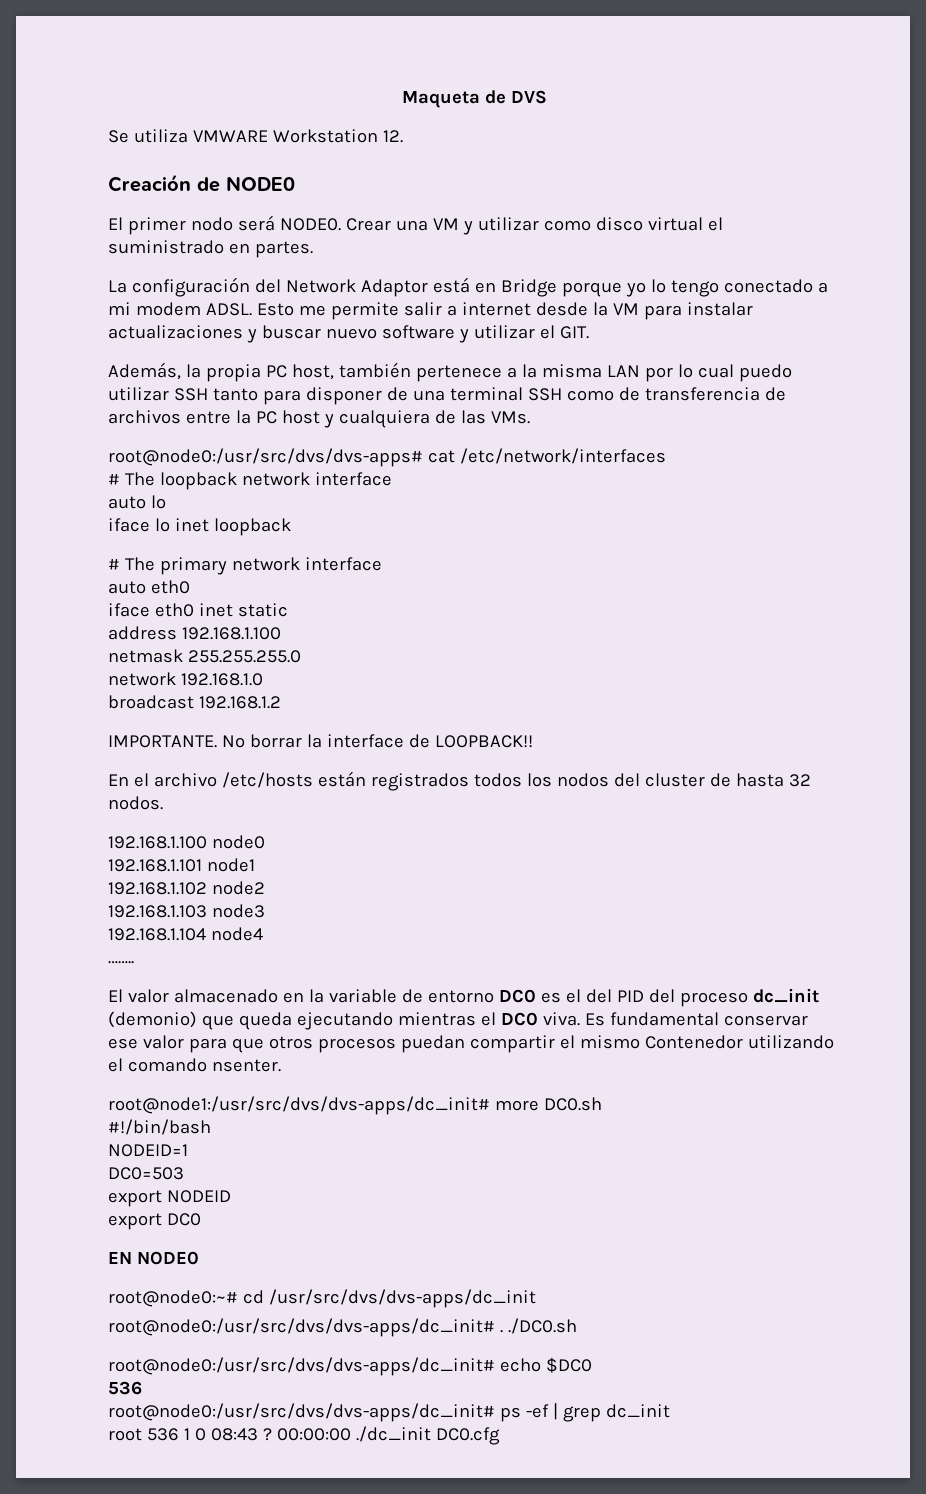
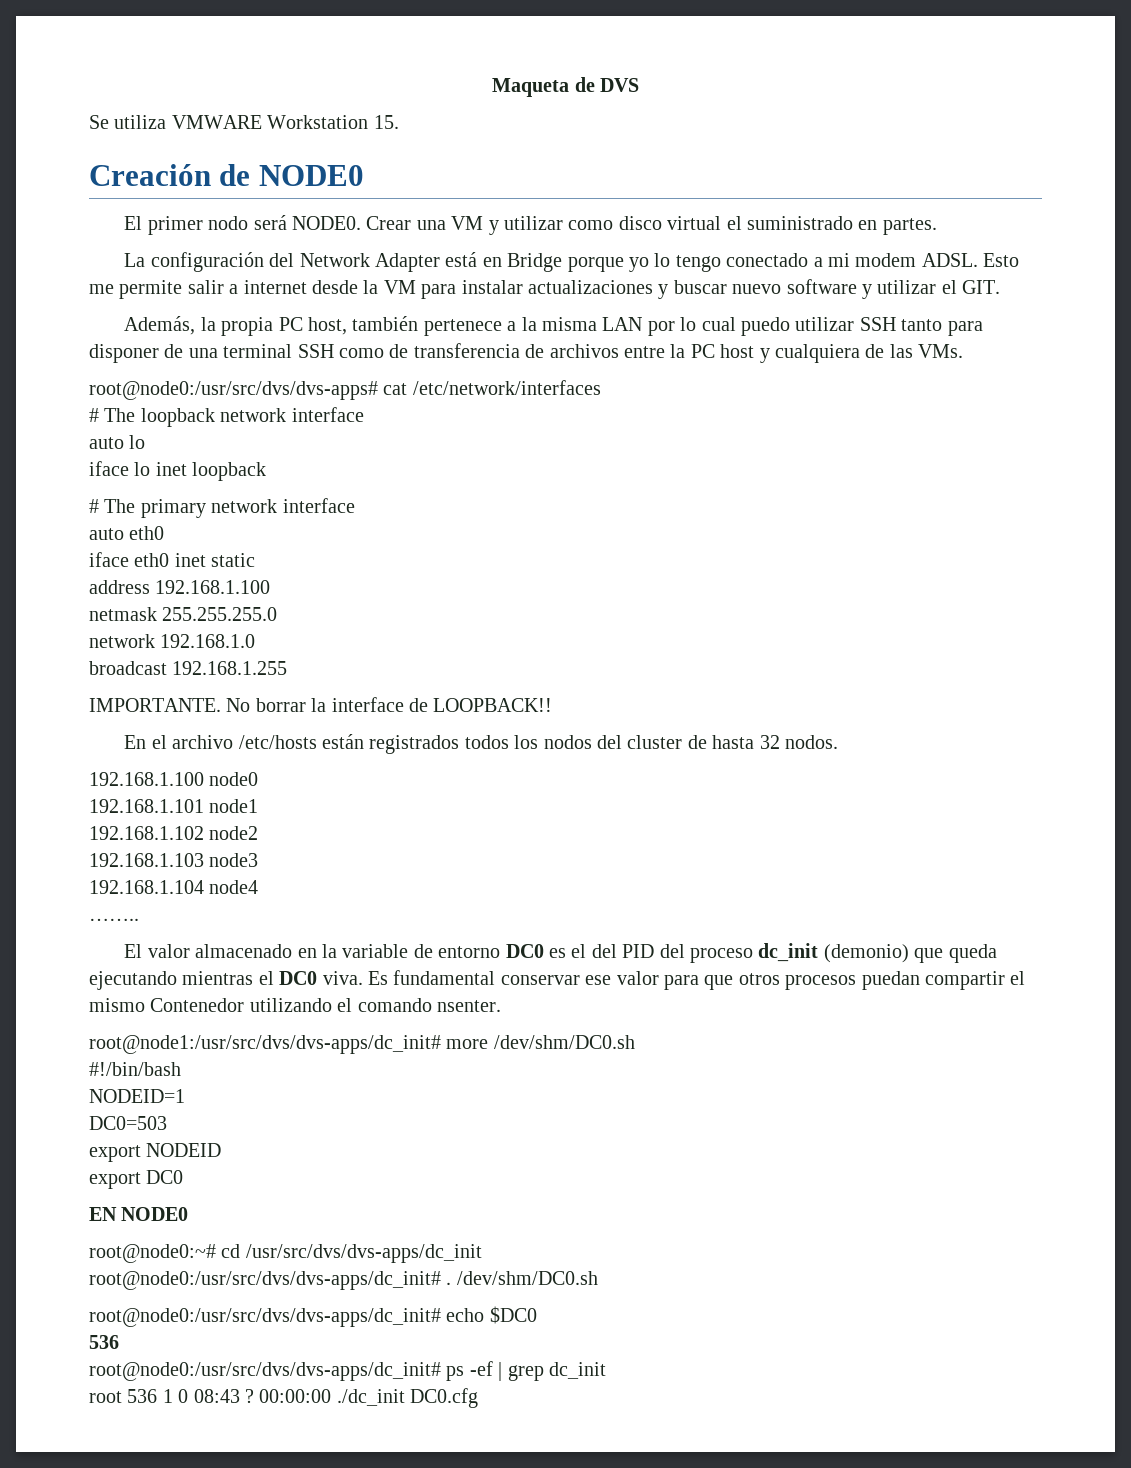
[382,130,403,143] 12. -> [373,115,399,129] 15.
[360,279,428,297] Adaptor -> [374,253,440,272] Adapter
[198,696,281,709] 192.168.1.2 -> [172,661,288,675] 192.168.1.255
[543,1097,602,1111] DC0.sh -> [493,1035,635,1049] /dev/shm/DC0.sh
[507,1318,577,1334] ./DC0.sh -> [456,1271,598,1285] /dev/shm/DC0.sh

